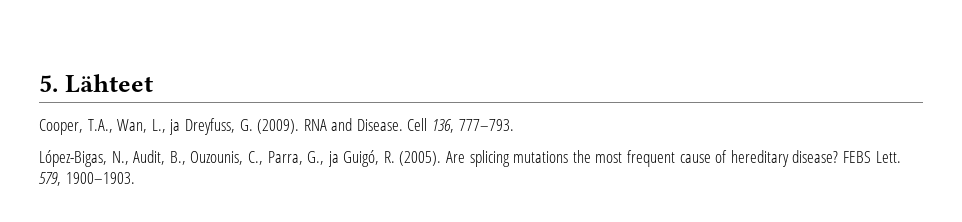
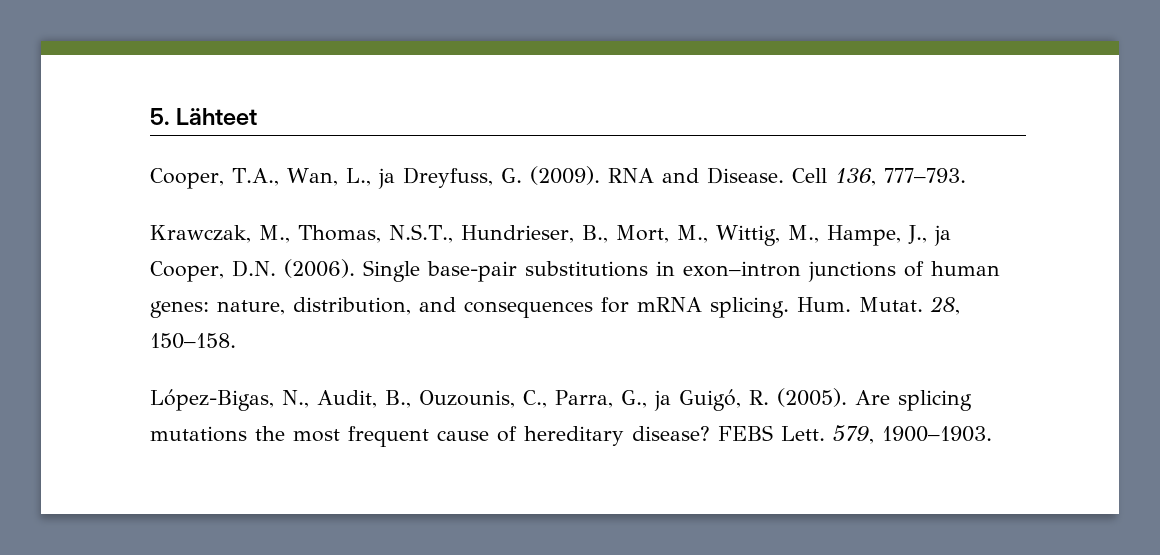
(514, 125) none -> [150,224,951,246] [150,259,1000,282] [150,296,960,318] [150,333,236,349] // Krawczak, M., Thomas, N.S.T., Hundrieser, B., Mort, M., Wittig, M., Hampe, J., ja Cooper, D.N. (2006). Single base-pair substitutions in exon–intron junctions of human genes: nature, distribution, and consequences for mRNA splicing. Hum. Mutat. 28, 150–158.

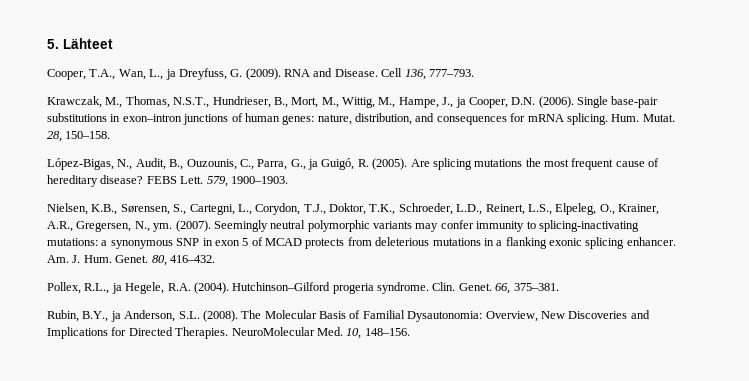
(992, 434) none -> [47,203,659,215] [47,220,639,232] [47,237,676,249] [47,255,215,266] [47,282,559,294] [47,310,650,322] [47,327,410,339] // Nielsen, K.B., Sørensen, S., Cartegni, L., Corydon, T.J., Doktor, T.K., Schroeder, L.D., Reinert, L.S., Elpeleg, O., Krainer, A.R., Gregersen, N., ym. (2007). Seemingly neutral polymorphic variants may confer immunity to splicing-inactivating mutations: a synonymous SNP in exon 5 of MCAD protects from deleterious mutations in a flanking exonic splicing enhancer. Am. J. Hum. Genet. 80, 416–432. // Pollex, R.L., ja Hegele, R.A. (2004). Hutchinson–Gilford progeria syndrome. Clin. Genet. 66, 375–381. // Rubin, B.Y., ja Anderson, S.L. (2008). The Molecular Basis of Familial Dysautonomia: Overview, New Discoveries and Implications for Directed Therapies. NeuroMolecular Med. 10, 148–156.

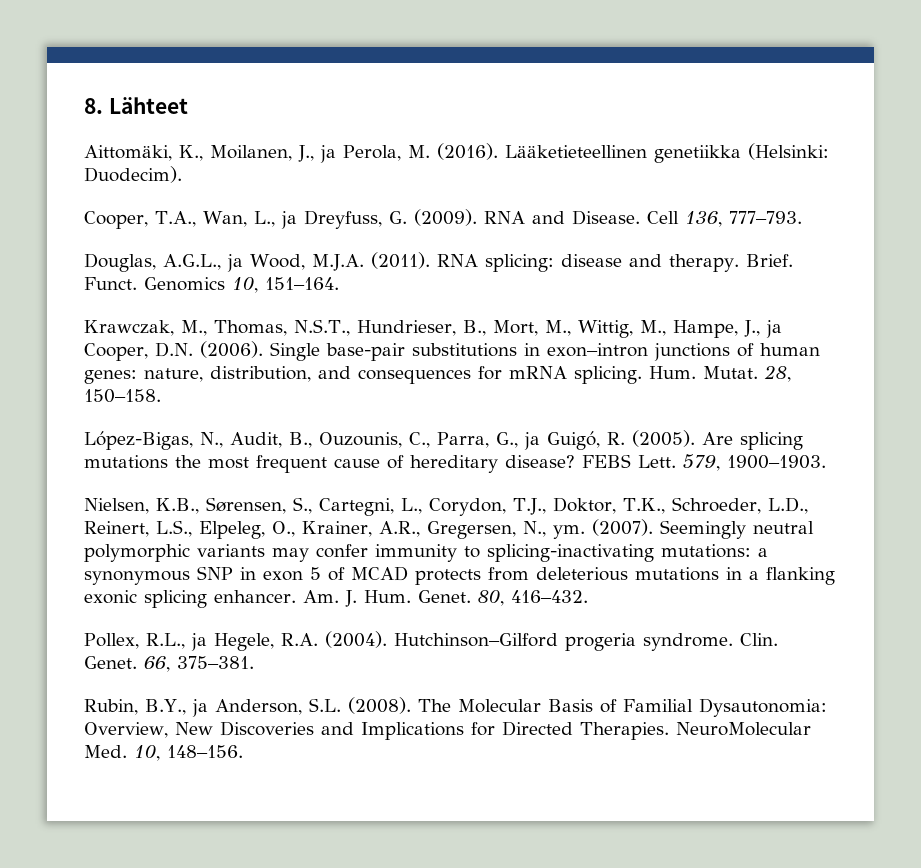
[47,39,59,49] 5. -> [84,98,103,114] 8.
(113, 43) none -> [84,143,829,163] [84,166,182,183] // Aittomäki, K., Moilanen, J., ja Perola, M. (2016). Lääketieteellinen genetiikka (Helsinki: Duodecim).
(474, 73) none -> [84,252,793,272] [84,277,339,293] // Douglas, A.G.L., ja Wood, M.J.A. (2011). RNA splicing: disease and therapy. Brief. Funct. Genomics 10, 151–164.

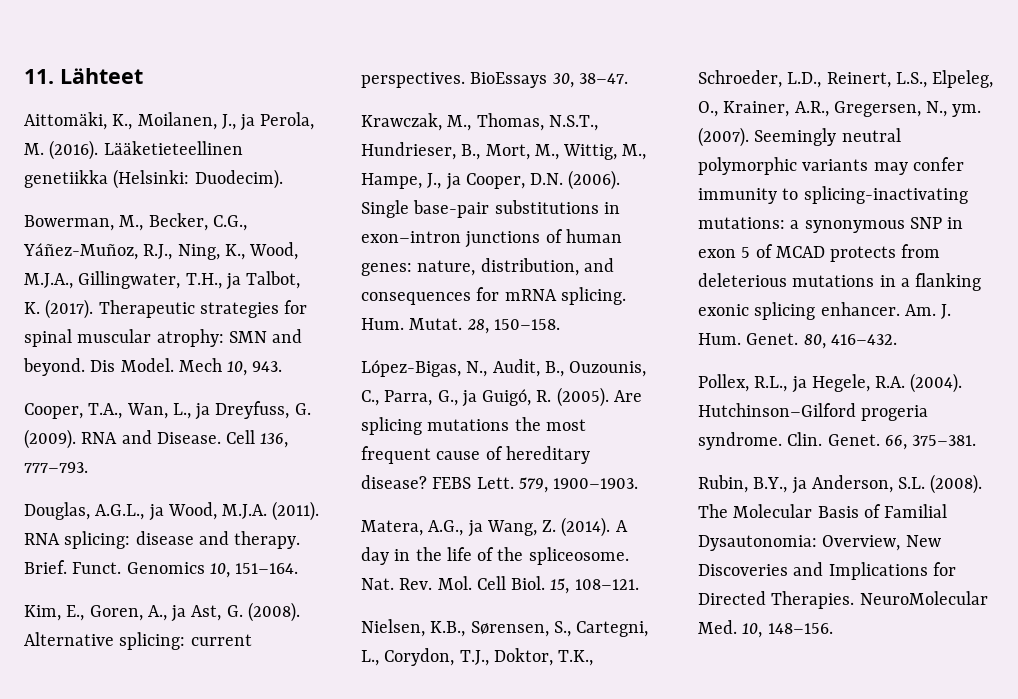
[84,98,103,114] 8. -> [24,69,54,84] 11.
(182, 174) none -> [24,213,247,231] [23,242,299,260] [24,271,301,290] [24,299,308,319] [24,329,303,347] [23,358,283,376] // Bowerman, M., Becker, C.G., Yáñez-Muñoz, R.J., Ning, K., Wood, M.J.A., Gillingwater, T.H., ja Talbot, K. (2017). Therapeutic strategies for spinal muscular atrophy: SMN and beyond. Dis Model. Mech 10, 943.
(339, 283) none -> [24,602,300,622] [24,632,252,650] [361,72,628,88] // Kim, E., Goren, A., ja Ast, G. (2008). Alternative splicing: current perspectives. BioEssays 30, 38–47.
(826, 462) none -> [361,517,628,537] [361,547,629,565] [361,576,639,594] // Matera, A.G., ja Wang, Z. (2014). A day in the life of the spliceosome. Nat. Rev. Mol. Cell Biol. 15, 108–121.

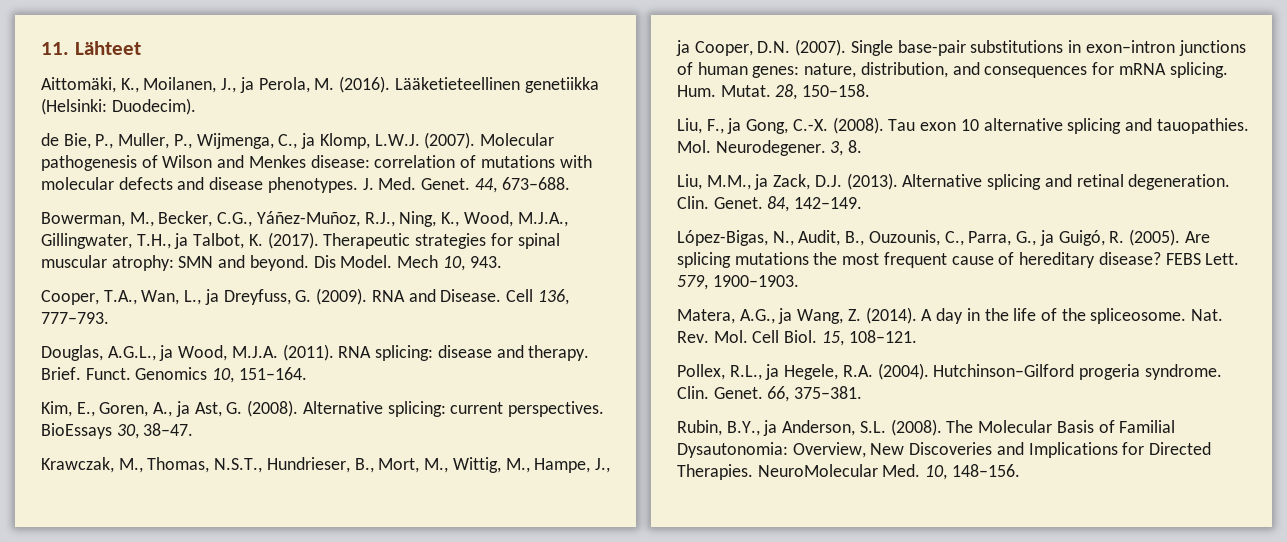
(283, 179) none -> [41,132,554,149] [41,155,592,171] [41,177,570,193] // de Bie, P., Muller, P., Wijmenga, C., ja Klomp, L.W.J. (2007). Molecular pathogenesis of Wilson and Menkes disease: correlation of mutations with molecular defects and disease phenotypes. J. Med. Genet. 44, 673–688.
[568,170,621,190] (2006). -> [795,39,847,56] (2007).
(560, 324) none -> [677,117,1249,134] [677,140,863,156] [677,173,1231,190] [677,196,863,212] // Liu, F., ja Gong, C.-X. (2008). Tau exon 10 alternative splicing and tauopathies. Mol. Neurodegener. 3, 8. // Liu, M.M., ja Zack, D.J. (2013). Alternative splicing and retinal degeneration. Clin. Genet. 84, 142–149.
[361,619,649,637] [361,648,594,666] [698,70,994,88] [698,101,982,117] [698,127,901,147] [698,157,964,175] [698,186,968,204] [698,217,964,233] [698,244,941,262] [698,273,982,291] [698,302,952,320] [698,333,897,349] // Nielsen, K.B., Sørensen, S., Cartegni, L., Corydon, T.J., Doktor, T.K., Schroeder, L.D., Reinert, L.S., Elpeleg, O., Krainer, A.R., Gregersen, N., ym. (2007). Seemingly neutral polymorphic variants may confer immunity to splicing-inactivating mutations: a synonymous SNP in exon 5 of MCAD protects from deleterious mutations in a flanking exonic splicing enhancer. Am. J. Hum. Genet. 80, 416–432. -> (917, 336) none

